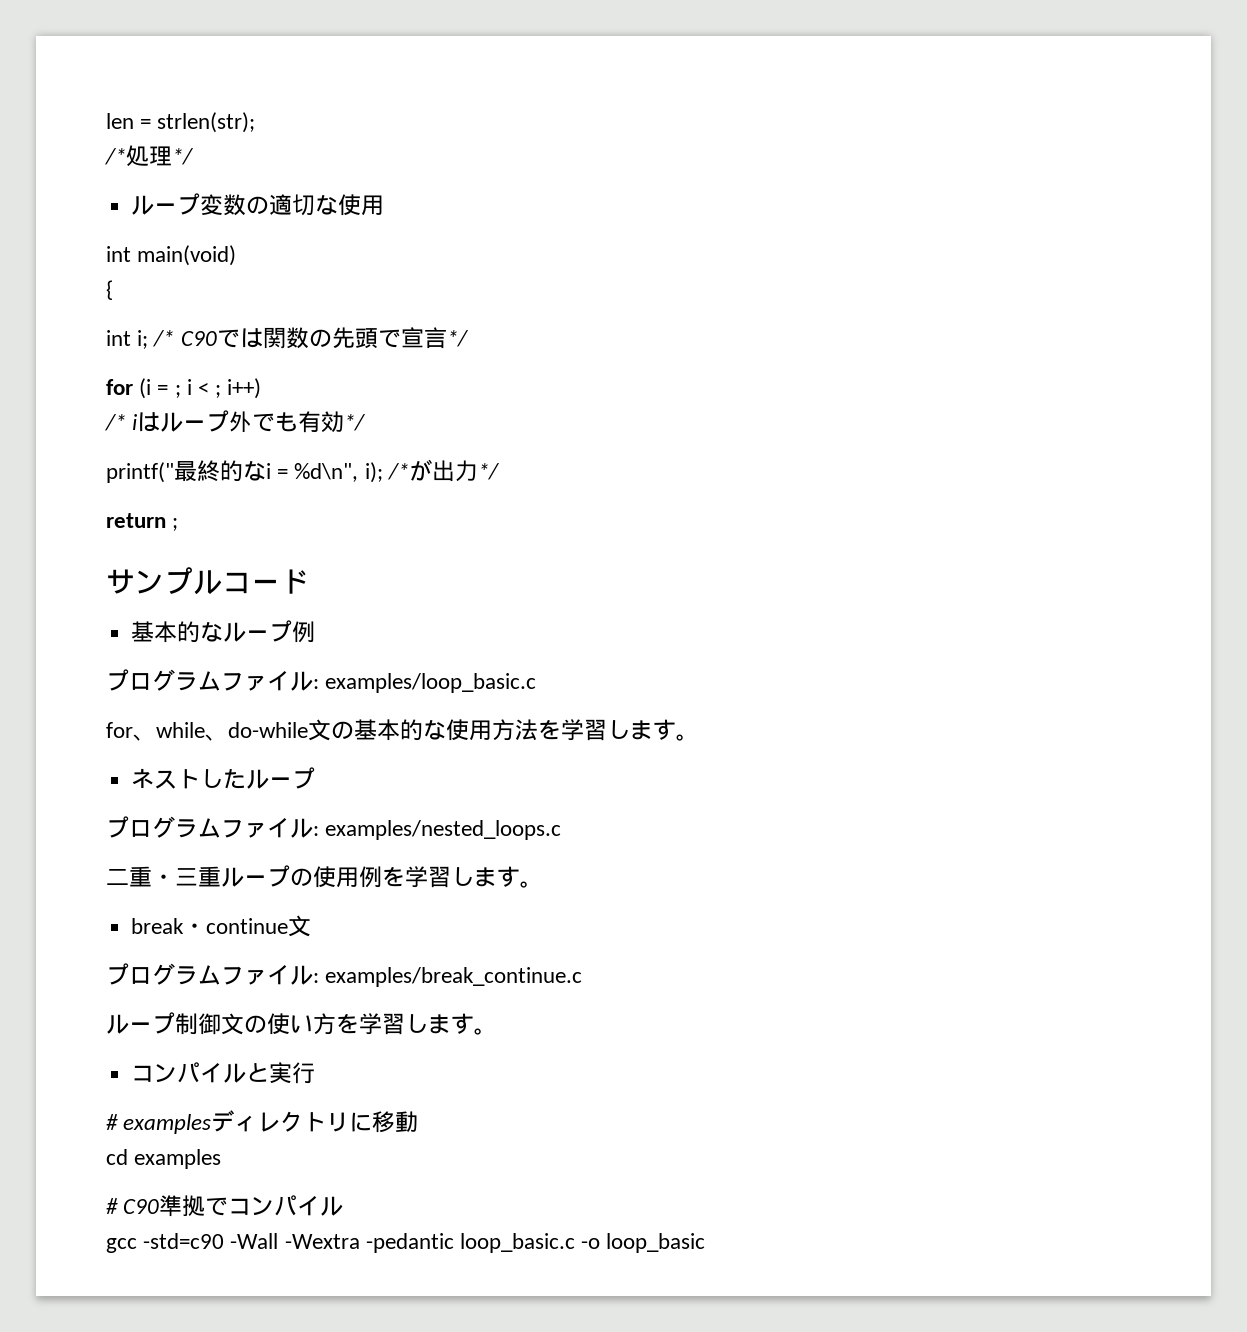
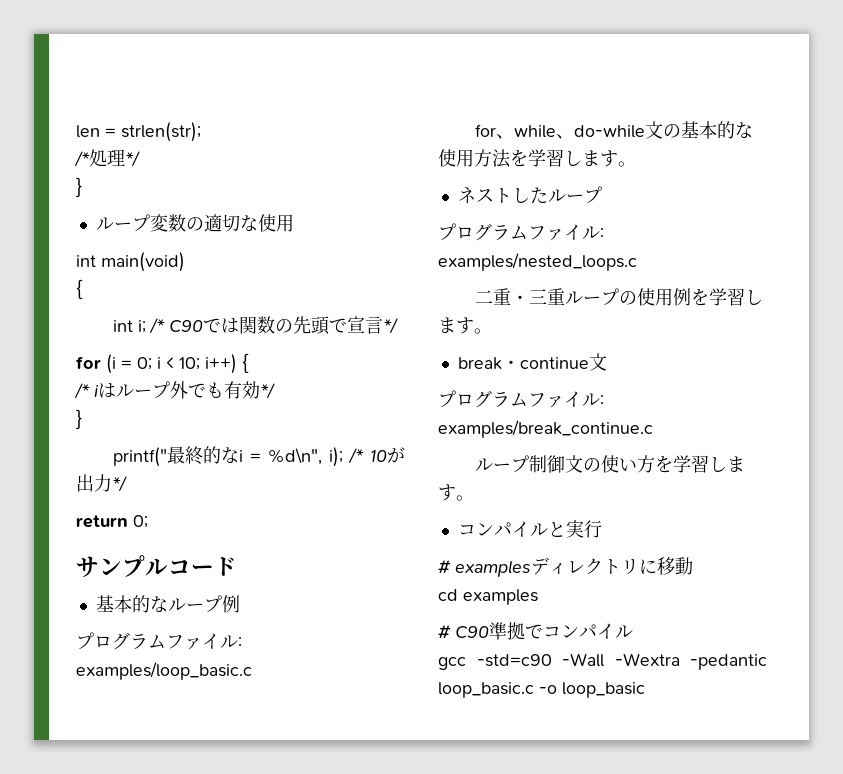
(194, 156) none -> [76,177,82,197] // }
[174,385,181,398] ; -> [137,357,152,370] 0;
[215,385,222,398] ; -> [179,357,200,370] 10;
(262, 388) none -> [242,353,249,373] {
(367, 422) none -> [76,409,82,429] // }
(409, 471) none -> [370,450,388,462] 10
[172,518,179,531] ; -> [133,515,148,528] 0;

